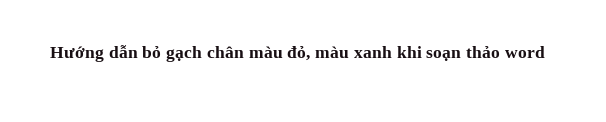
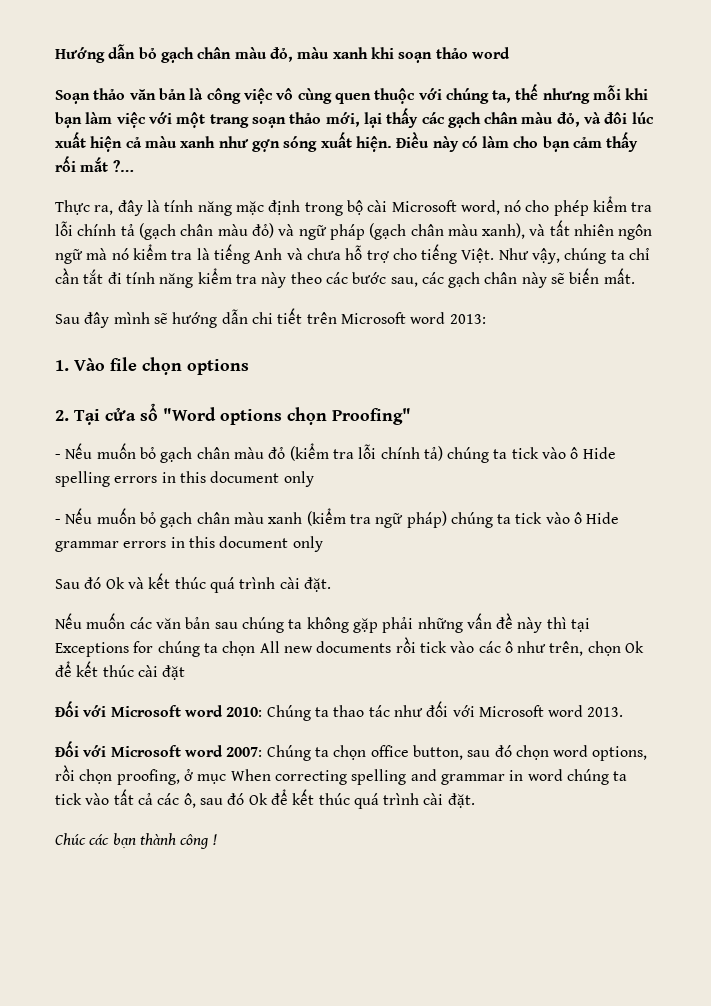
(545, 52) none -> [55,84,649,104] [55,108,654,128] [55,132,639,152] [55,156,134,172] [55,196,653,216] [55,220,653,240] [55,244,651,264] [55,268,635,288] [55,308,486,328] [55,357,249,375] [55,403,411,425] [55,443,616,463] [55,471,314,487] [55,508,620,528] [55,536,323,552] [55,573,331,593] [55,613,591,633] [55,637,645,657] [55,661,186,680] [55,701,624,721] [55,741,648,761] [55,765,628,785] [55,789,475,809] [55,833,217,849] // Soạn thảo văn bản là công việc vô cùng quen thuộc với chúng ta, thế nhưng mỗi khi bạn làm việc với một trang soạn thảo mới, lại thấy các gạch chân màu đỏ, và đôi lúc xuất hiện cả màu xanh như gợn sóng xuất hiện. Điều này có làm cho bạn cảm thấy rối mắt ?… // Thực ra, đây là tính năng mặc định trong bộ cài Microsoft word, nó cho phép kiểm tra lỗi chính tả (gạch chân màu đỏ) và ngữ pháp (gạch chân màu xanh), và tất nhiên ngôn ngữ mà nó kiểm tra là tiếng Anh và chưa hỗ trợ cho tiếng Việt. Như vậy, chúng ta chỉ cần tắt đi tính năng kiểm tra này theo các bước sau, các gạch chân này sẽ biến mất. // Sau đây mình sẽ hướng dẫn chi tiết trên Microsoft word 2013: // 1. Vào file chọn options // 2. Tại cửa sổ "Word options chọn Proofing" // - Nếu muốn bỏ gạch chân màu đỏ (kiểm tra lỗi chính tả) chúng ta tick vào ô Hide spelling errors in this document only // - Nếu muốn bỏ gạch chân màu xanh (kiểm tra ngữ pháp) chúng ta tick vào ô Hide grammar errors in this document only // Sau đó Ok và kết thúc quá trình cài đặt. // Nếu muốn các văn bản sau chúng ta không gặp phải những vấn đề này thì tại Exceptions for chúng ta chọn All new documents rồi tick vào các ô như trên, chọn Ok để kết thúc cài đặt // Đối với Microsoft word 2010: Chúng ta thao tác như đối với Microsoft word 2013. // Đối với Microsoft word 2007: Chúng ta chọn office button, sau đó chọn word options, rồi chọn proofing, ở mục When correcting spelling and grammar in word chúng ta tick vào tất cả các ô, sau đó Ok để kết thúc quá trình cài đặt. // Chúc các bạn thành công !

